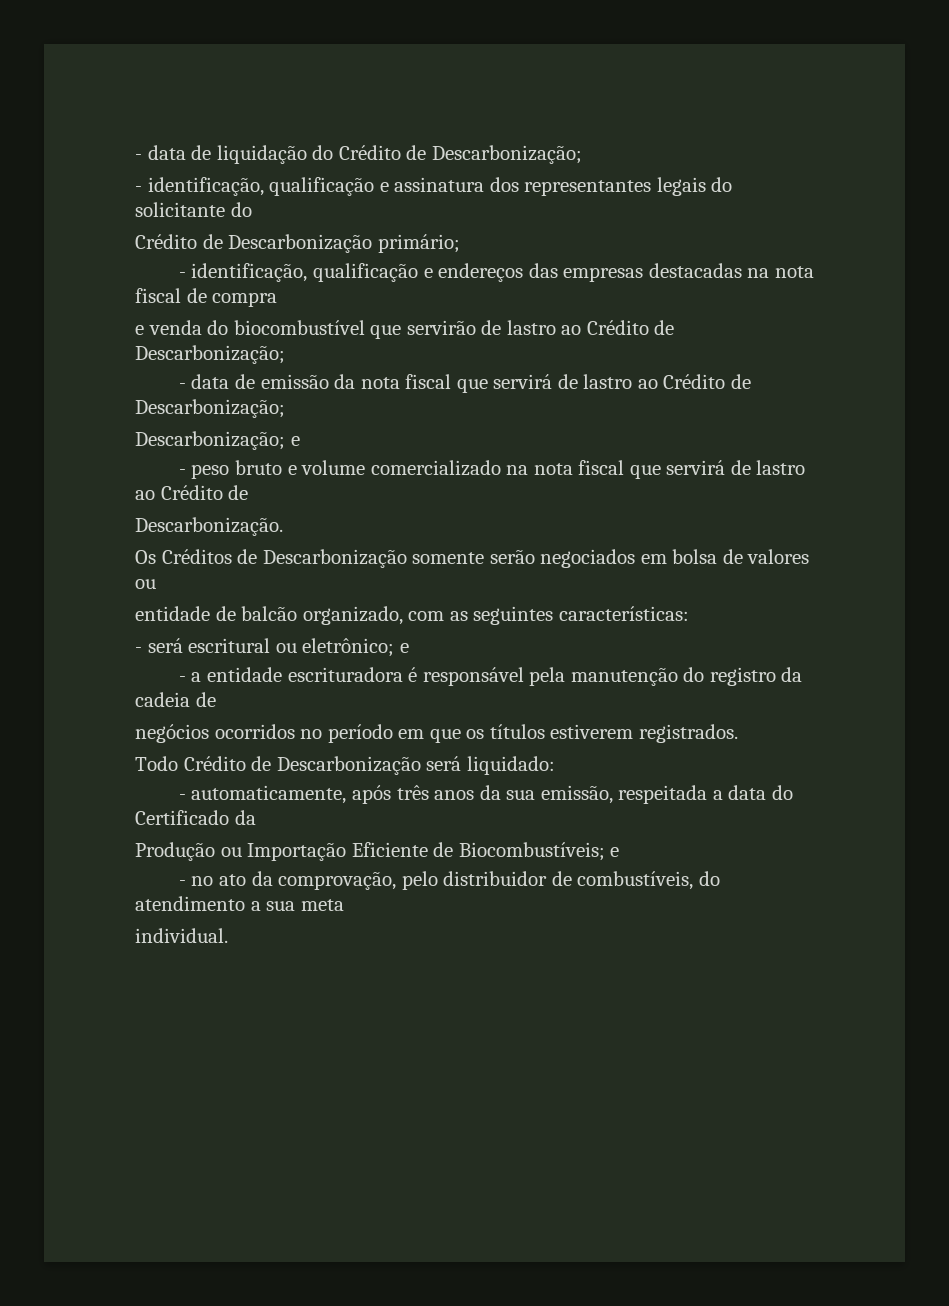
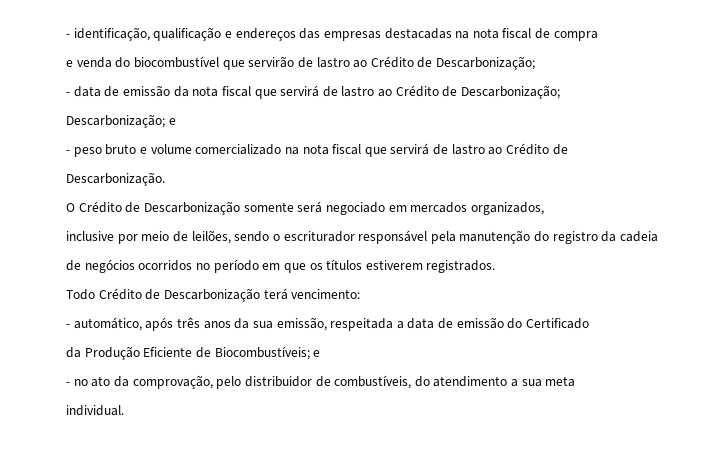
[135,145,582,164] [135,177,733,196] [135,202,252,217] [135,234,460,253] [178,272,186,278] - data de liquidação do Crédito de Descarbonização; // - identificação, qualificação e assinatura dos representantes legais do solicitante do // Crédito de Descarbonização primário; // - -> [66,34,70,38] -
[135,549,232,564] Os Créditos -> [66,201,122,213] O Crédito
[489,549,810,568] [135,579,156,589] [135,606,689,625] [135,638,409,657] [178,667,418,682] serão negociados em bolsa de valores ou // entidade de balcão organizado, com as seguintes características: // - será escritural ou eletrônico; e // - a entidade escrituradora é -> [297,201,544,215] [66,230,355,244] será negociado em mercados organizados, // inclusive por meio de leilões, sendo o escriturador
[195,692,216,707] de // -> [66,260,81,271] // de
[426,756,555,775] [178,785,347,804] será liquidado: // - automaticamente, -> [263,288,361,300] [66,317,142,331] terá vencimento: // - automático,
(767, 792) none -> [438,317,504,329] de emissão
[234,810,256,825] [135,842,347,861] da // Produção ou Importação -> [66,346,140,360] // da Produção

